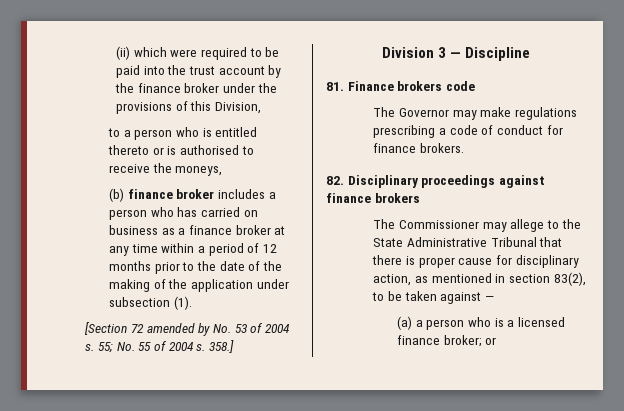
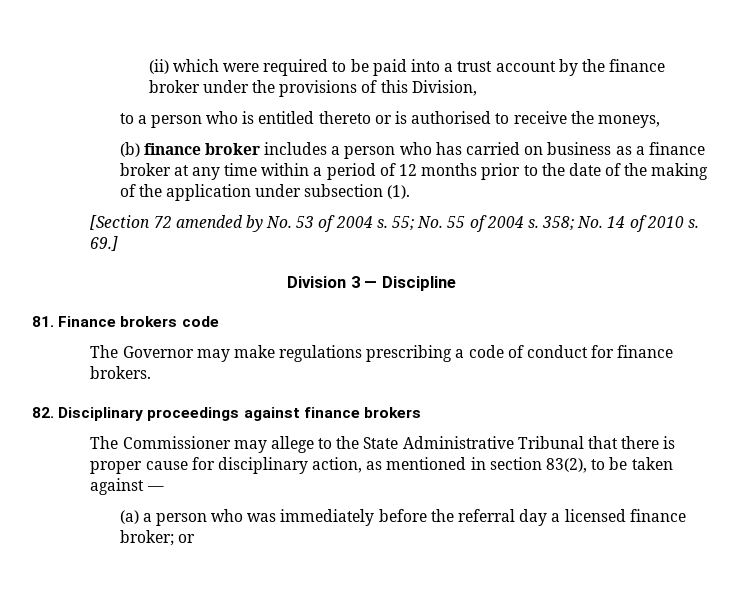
[167,65,187,75] the -> [444,63,454,72] a
[208,340,234,353] 358.] -> [542,215,700,232] [90,236,119,251] 358; No. 14 of 2010 s. 69.]
[494,318,504,327] is -> [247,509,548,526] was immediately before the referral day

